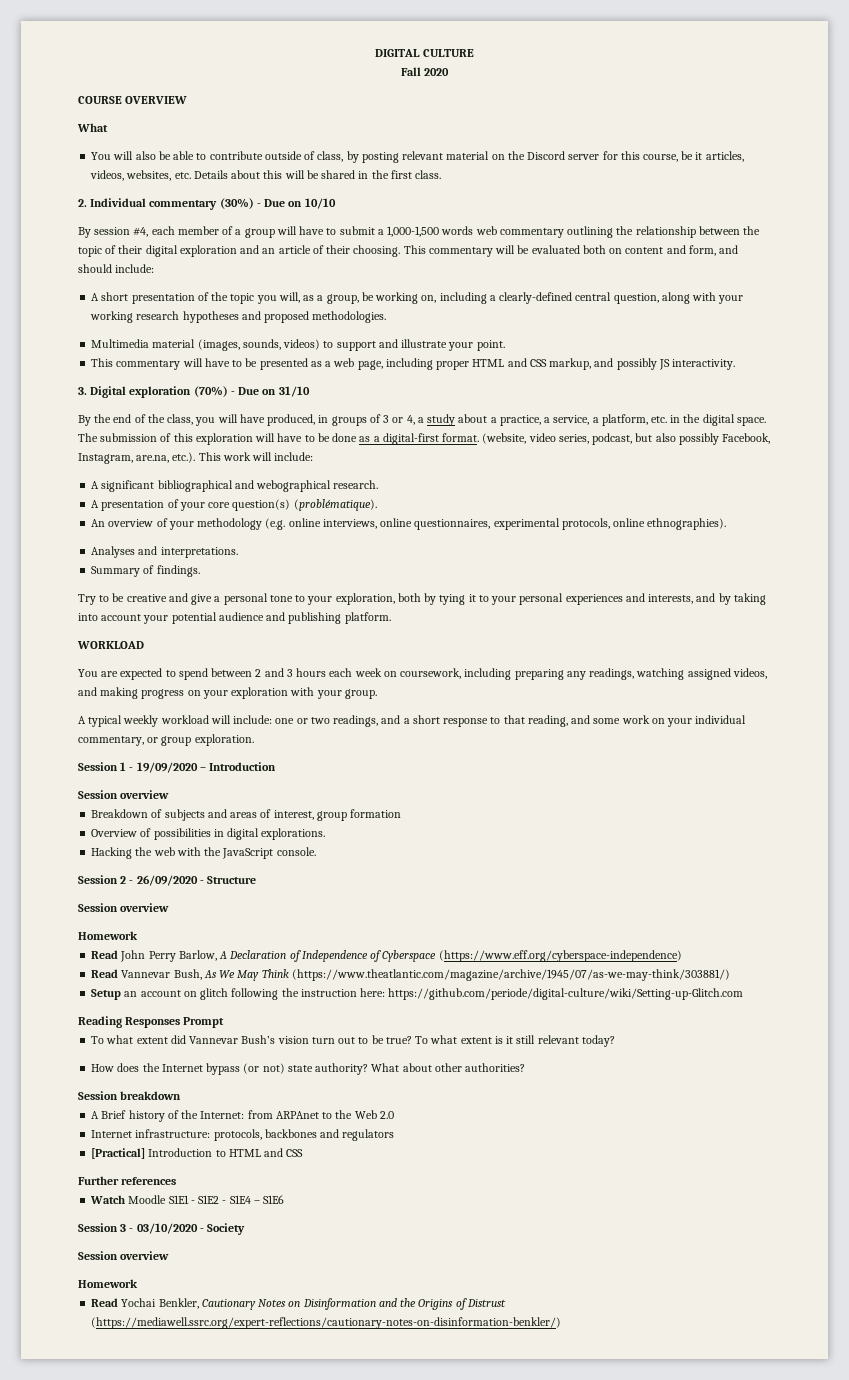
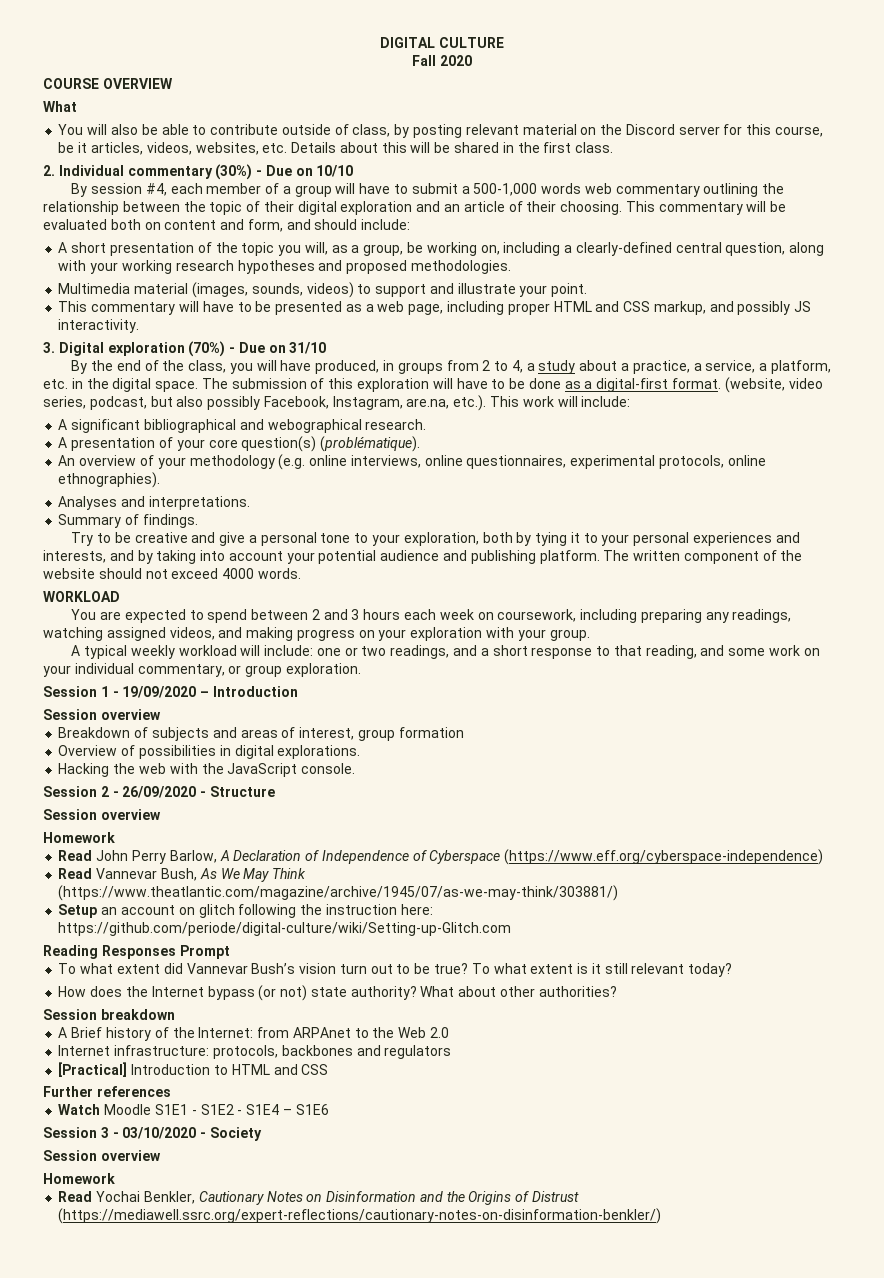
[387,226,440,237] 1,000-1,500 -> [473,183,538,196] 500-1,000
[369,414,404,423] of 3 or -> [446,360,509,371] from 2 to
(391, 618) none -> [603,550,803,564] [43,568,301,579] The written component of the website should not exceed 4000 words.

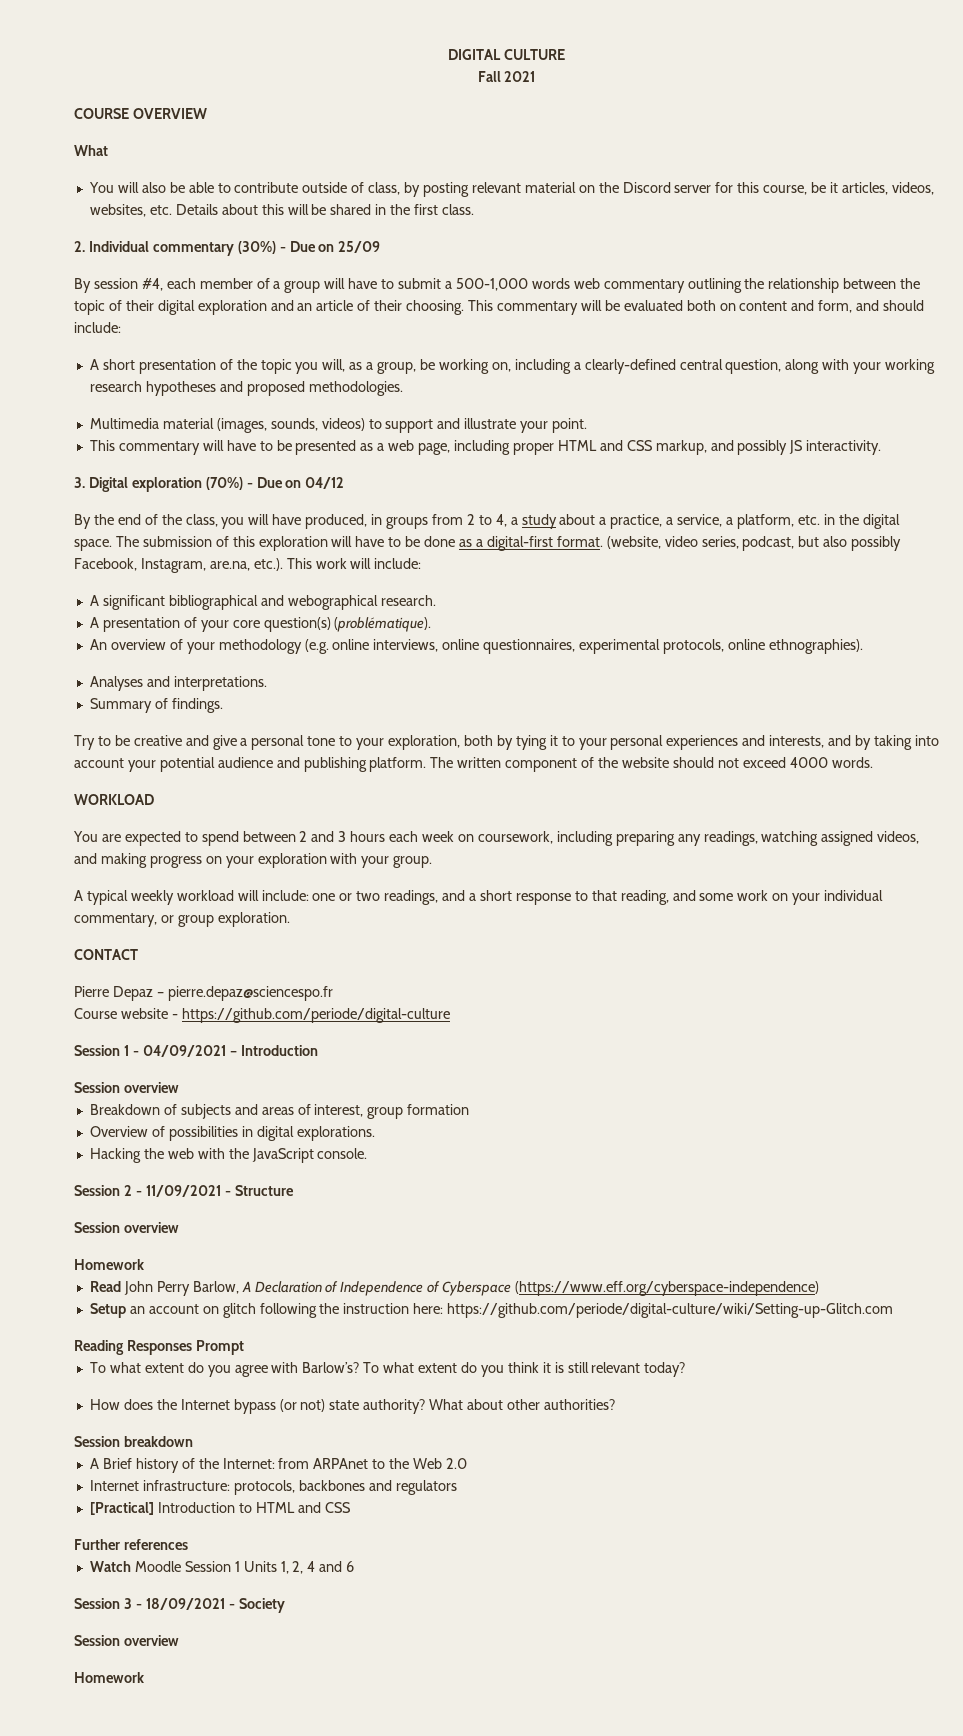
[439,55,472,66] 2020 -> [504,71,536,82] 2021
[316,165,354,177] 10/10 -> [338,241,381,253] 25/09
[289,342,327,354] 31/10 -> [305,477,345,489] 04/12
(361, 670) none -> [74,949,138,960] [74,986,333,1001] [74,1008,450,1023] // CONTACT // Pierre Depaz – pierre.depaz@sciencespo.fr // Course website - https://github.com/periode/digital-culture
[122,686,197,698] 19/09/2020 -> [142,1045,226,1057] 04/09/2021
[122,786,197,798] 26/09/2020 -> [145,1185,221,1197] 11/09/2021
[58,868,307,882] [58,885,619,901] // Read Vannevar Bush, As We May Think (https://www.theatlantic.com/magazine/archive/1945/07/as-we-may-think/303881/) -> (820, 1288) none
[163,963,601,974] did Vannevar Bush’s vision turn out to be true? To what extent is it -> [187,1362,564,1377] do you agree with Barlow’s? To what extent do you think it is
[154,1104,329,1115] S1E1 - S1E2 - S1E4 – S1E6 -> [184,1561,355,1574] Session 1 Units 1, 2, 4 and 6
[122,1127,197,1139] 03/10/2020 -> [145,1598,225,1610] 18/09/2021
[58,1191,579,1205] [58,1208,662,1224] // Read Yochai Benkler, Cautionary Notes on Disinformation and the Origins of Distrust (https://mediawell.ssrc.org/expert-reflections/cautionary-notes-on-disinformation-benkler/) -> (144, 1677) none

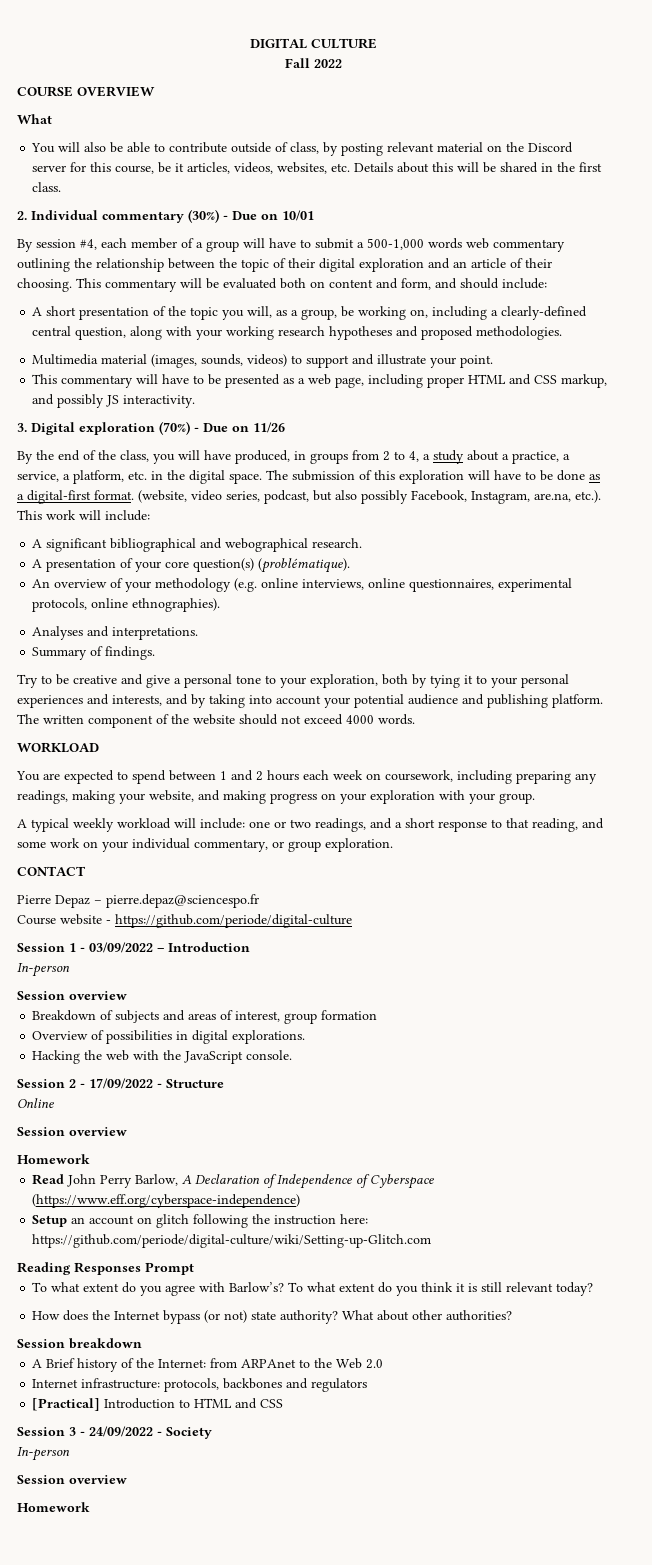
[504,71,536,82] 2021 -> [313,59,342,68] 2022
[338,241,381,253] 25/09 -> [282,210,314,221] 10/01
[305,477,345,489] 04/12 -> [253,422,285,433] 11/26
[299,831,347,842] 2 and 3 -> [220,770,263,781] 1 and 2
[761,831,920,846] watching assigned videos, -> [72,790,194,804] making your website,
[142,1045,226,1057] 04/09/2021 -> [89,942,153,953] 03/09/2022
(318, 1050) none -> [17,963,70,977] // In-person
[145,1185,221,1197] 11/09/2021 -> [89,1078,153,1089] 17/09/2022
(294, 1190) none -> [17,1098,54,1108] // Online
[74,1539,188,1550] [89,1561,355,1574] // Further references // Watch Moodle Session 1 Units 1, 2, 4 and 6 -> (284, 1403) none
[145,1598,225,1610] 18/09/2021 -> [89,1426,153,1437] 24/09/2022
(285, 1605) none -> [17,1447,70,1461] // In-person

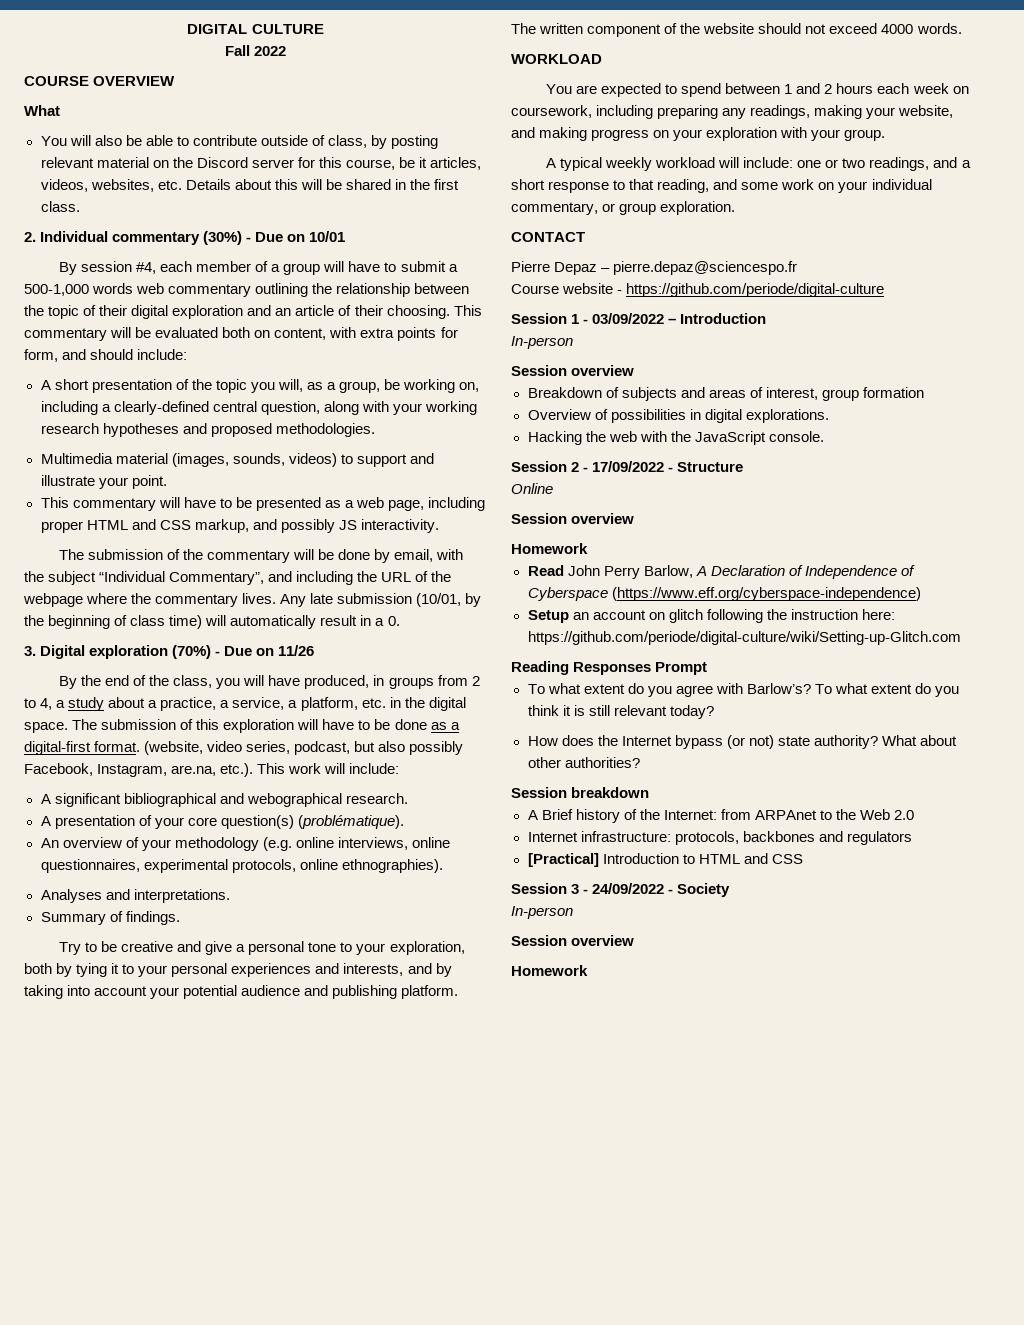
[329,278,398,289] content and -> [274,327,458,341] content, with extra points for
(196, 401) none -> [58,549,464,563] [24,571,452,585] [23,593,482,607] [24,615,400,629] // The submission of the commentary will be done by email, with the subject “Individual Commentary”, and including the URL of the webpage where the commentary lives. Any late submission (10/01, by the beginning of class time) will automatically result in a 0.

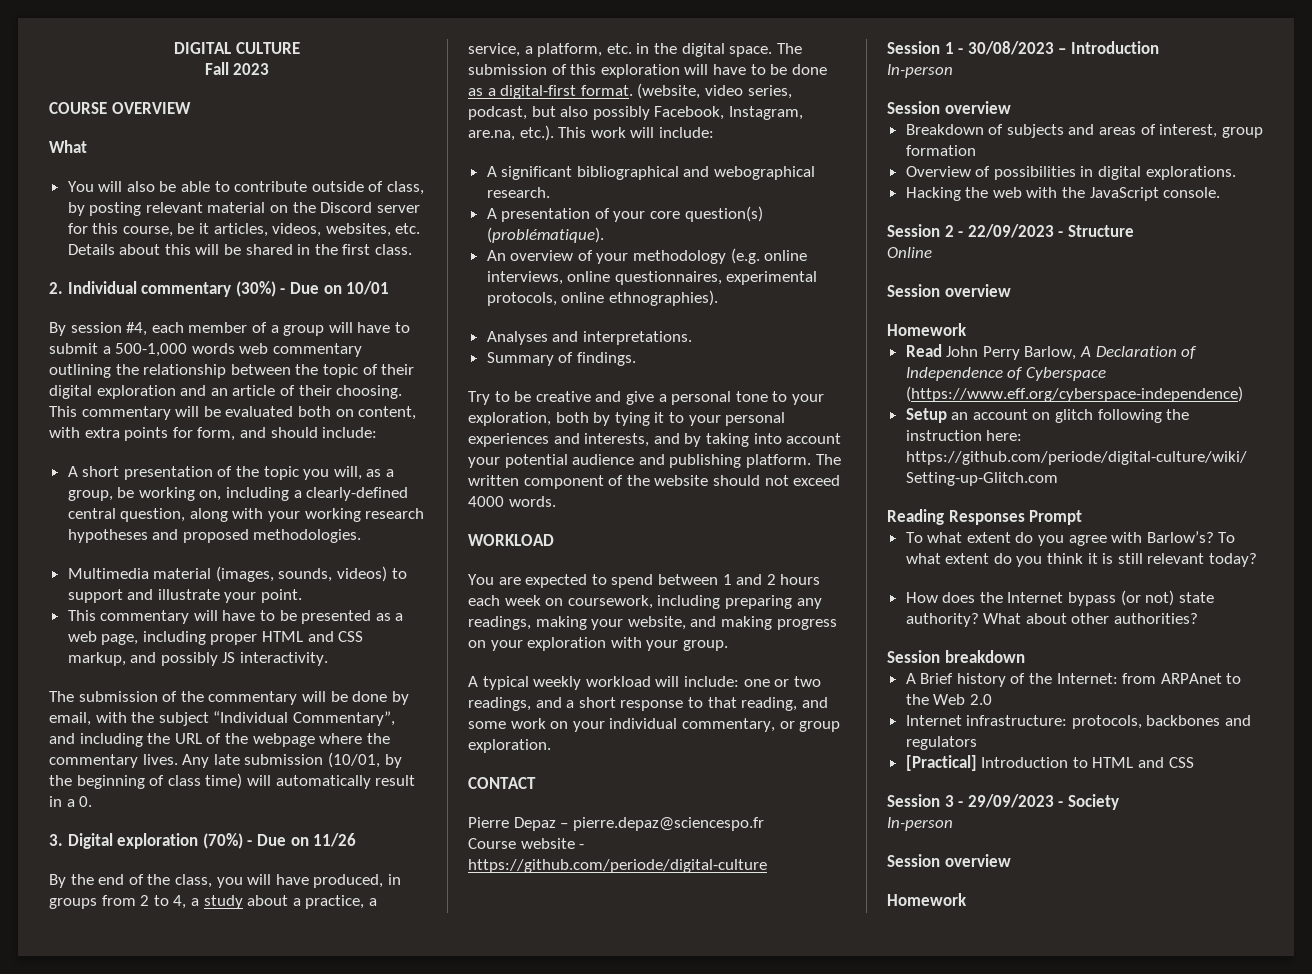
[254,46,287,56] 2022 -> [233,63,270,75] 2023
[592,313,665,324] 03/09/2022 -> [967,41,1054,55] 30/08/2023
[592,461,665,472] 17/09/2022 -> [967,224,1054,238] 22/09/2023
[592,883,665,894] 24/09/2022 -> [967,794,1054,808] 29/09/2023

